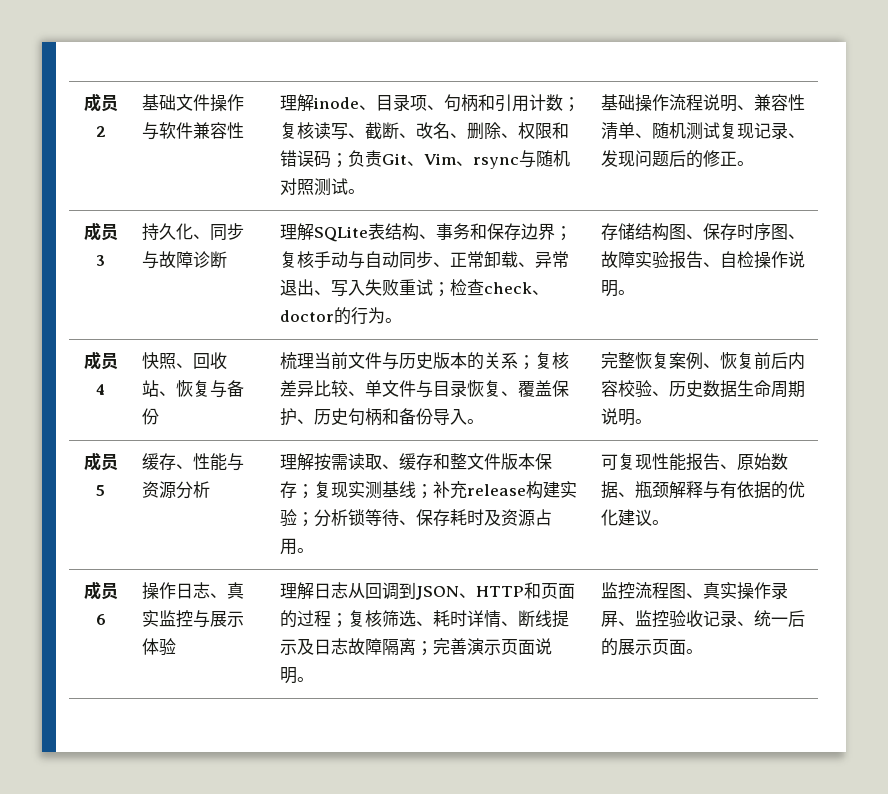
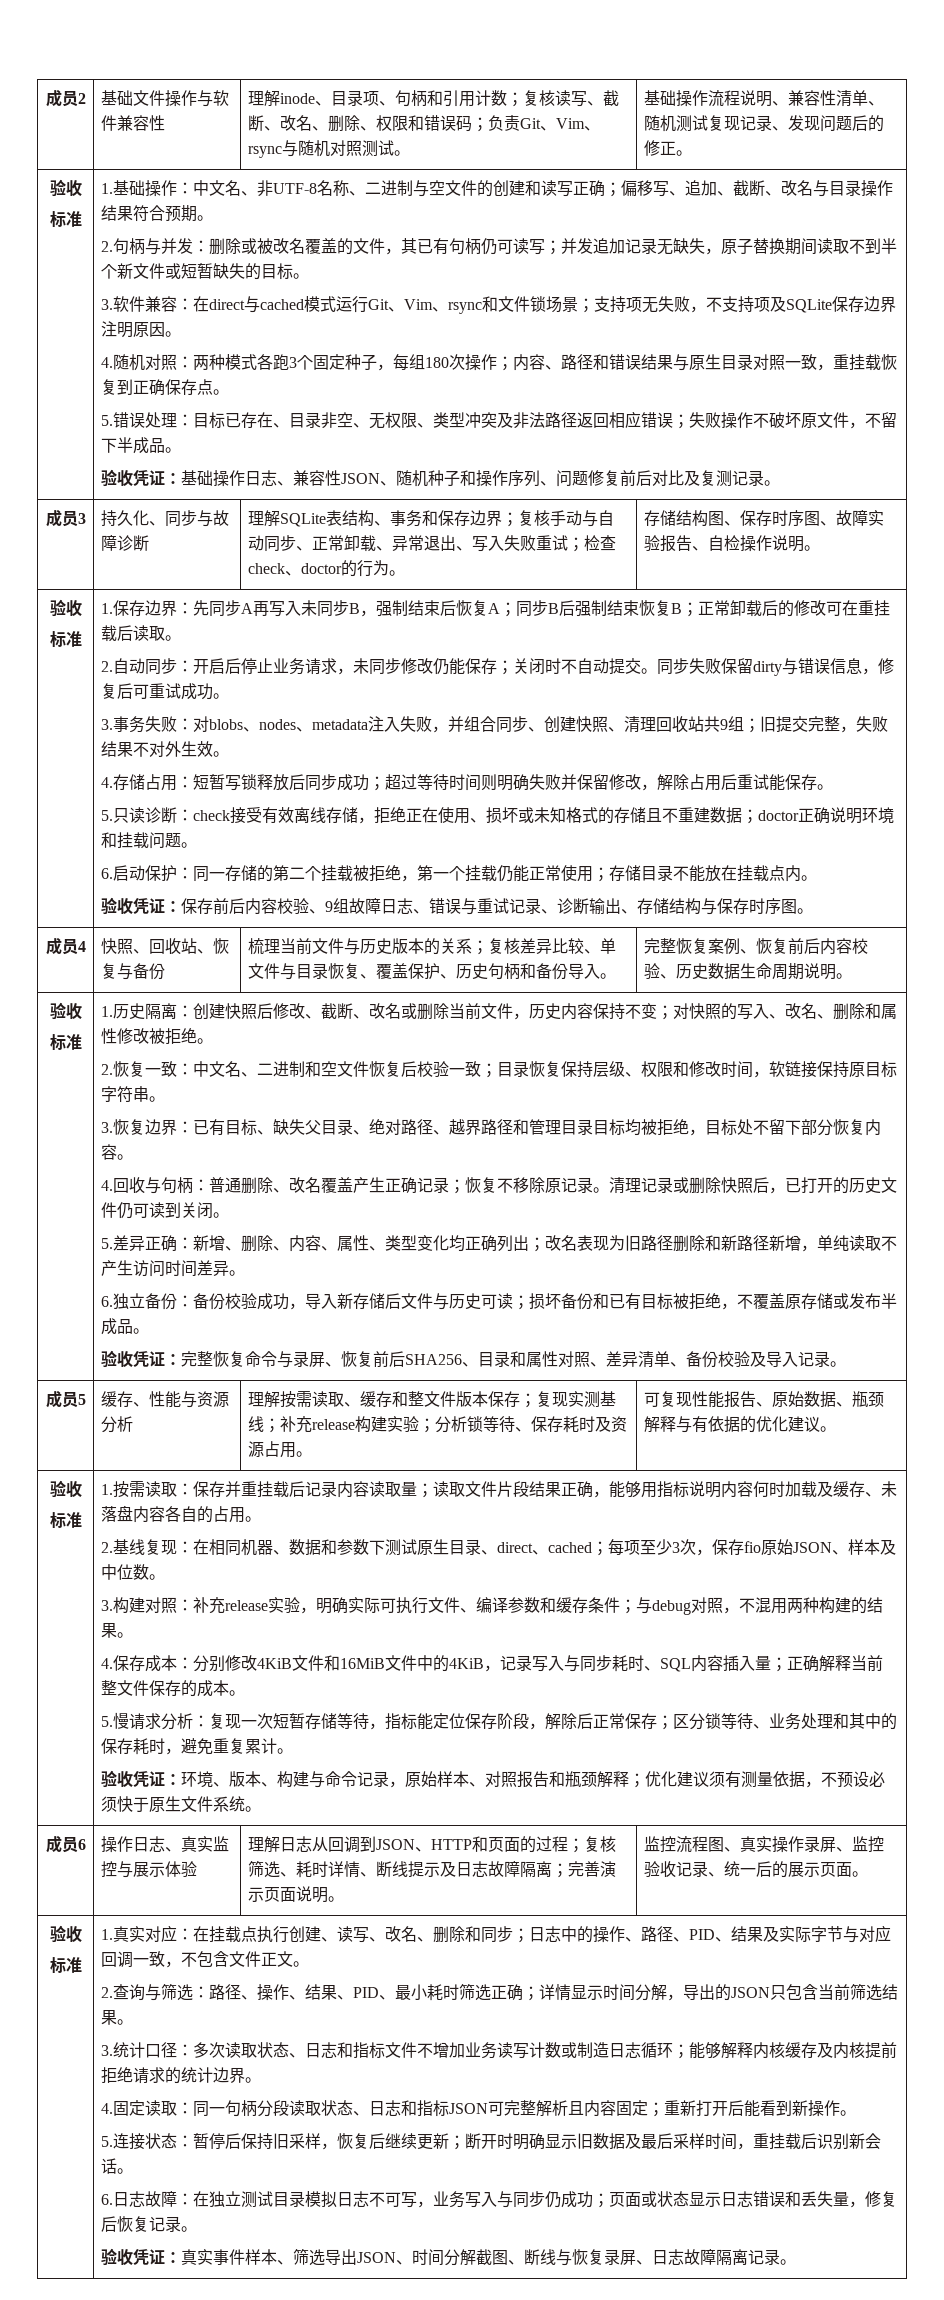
(754, 163) none -> [49,179,82,197] [49,211,82,227] [101,180,894,197] [101,205,214,222] [101,238,898,255] [101,263,310,280] [101,296,897,314] [101,321,182,338] [101,354,898,371] [101,379,230,396] [101,411,898,429] [101,437,182,454] [101,469,781,487] // 验收 // 标准 | 1.基础操作：中文名、非UTF-8名称、二进制与空文件的创建和读写正确；偏移写、追加、截断、改名与目录操作结果符合预期。 // 2.句柄与并发：删除或被改名覆盖的文件，其已有句柄仍可读写；并发追加记录无缺失，原子替换期间读取不到半个新文件或短暂缺失的目标。 // 3.软件兼容：在direct与cached模式运行Git、Vim、rsync和文件锁场景；支持项无失败，不支持项及SQLite保存边界注明原因。 // 4.随机对照：两种模式各跑3个固定种子，每组180次操作；内容、路径和错误结果与原生目录对照一致，重挂载恢复到正确保存点。 // 5.错误处理：目标已存在、目录非空、无权限、类型冲突及非法路径返回相应错误；失败操作不破坏原文件，不留下半成品。 // 验收凭证：基础操作日志、兼容性JSON、随机种子和操作序列、问题修复前后对比及复测记录。
(635, 292) none -> [49,599,82,617] [49,631,82,647] [101,600,891,617] [101,625,182,642] [101,658,895,676] [101,683,230,700] [101,716,889,733] [101,741,230,757] [101,774,834,791] [101,807,895,824] [101,832,198,849] [101,865,818,882] [101,897,814,915] // 验收 // 标准 | 1.保存边界：先同步A再写入未同步B，强制结束后恢复A；同步B后强制结束恢复B；正常卸载后的修改可在重挂载后读取。 // 2.自动同步：开启后停止业务请求，未同步修改仍能保存；关闭时不自动提交。同步失败保留dirty与错误信息，修复后可重试成功。 // 3.事务失败：对blobs、nodes、metadata注入失败，并组合同步、创建快照、清理回收站共9组；旧提交完整，失败结果不对外生效。 // 4.存储占用：短暂写锁释放后同步成功；超过等待时间则明确失败并保留修改，解除占用后重试能保存。 // 5.只读诊断：check接受有效离线存储，拒绝正在使用、损坏或未知格式的存储且不重建数据；doctor正确说明环境和挂载问题。 // 6.启动保护：同一存储的第二个挂载被拒绝，第一个挂载仍能正常使用；存储目录不能放在挂载点内。 // 验收凭证：保存前后内容校验、9组故障日志、错误与重试记录、诊断输出、存储结构与保存时序图。
(652, 421) none -> [49,1002,82,1020] [49,1034,82,1050] [101,1003,898,1020] [101,1028,214,1045] [101,1061,898,1078] [101,1086,166,1103] [101,1119,882,1136] [101,1144,134,1160] [101,1177,898,1194] [101,1202,230,1219] [101,1235,898,1252] [101,1260,246,1277] [101,1293,898,1310] [101,1318,150,1335] [101,1350,847,1368] // 验收 // 标准 | 1.历史隔离：创建快照后修改、截断、改名或删除当前文件，历史内容保持不变；对快照的写入、改名、删除和属性修改被拒绝。 // 2.恢复一致：中文名、二进制和空文件恢复后校验一致；目录恢复保持层级、权限和修改时间，软链接保持原目标字符串。 // 3.恢复边界：已有目标、缺失父目录、绝对路径、越界路径和管理目录目标均被拒绝，目标处不留下部分恢复内容。 // 4.回收与句柄：普通删除、改名覆盖产生正确记录；恢复不移除原记录。清理记录或删除快照后，已打开的历史文件仍可读到关闭。 // 5.差异正确：新增、删除、内容、属性、类型变化均正确列出；改名表现为旧路径删除和新路径新增，单纯读取不产生访问时间差异。 // 6.独立备份：备份校验成功，导入新存储后文件与历史可读；损坏备份和已有目标被拒绝，不覆盖原存储或发布半成品。 // 验收凭证：完整恢复命令与录屏、恢复前后SHA256、目录和属性对照、差异清单、备份校验及导入记录。
(669, 522) none -> [49,1480,82,1498] [49,1512,82,1528] [101,1481,898,1498] [101,1505,262,1523] [101,1539,897,1556] [101,1564,166,1580] [101,1597,884,1615] [101,1623,134,1638] [101,1655,884,1672] [101,1680,246,1697] [101,1712,898,1730] [101,1738,294,1755] [101,1770,886,1788] [101,1796,262,1812] // 验收 // 标准 | 1.按需读取：保存并重挂载后记录内容读取量；读取文件片段结果正确，能够用指标说明内容何时加载及缓存、未落盘内容各自的占用。 // 2.基线复现：在相同机器、数据和参数下测试原生目录、direct、cached；每项至少3次，保存fio原始JSON、样本及中位数。 // 3.构建对照：补充release实验，明确实际可执行文件、编译参数和缓存条件；与debug对照，不混用两种构建的结果。 // 4.保存成本：分别修改4KiB文件和16MiB文件中的4KiB，记录写入与同步耗时、SQL内容插入量；正确解释当前整文件保存的成本。 // 5.慢请求分析：复现一次短暂存储等待，指标能定位保存阶段，解除后正常保存；区分锁等待、业务处理和其中的保存耗时，避免重复累计。 // 验收凭证：环境、版本、构建与命令记录，原始样本、对照报告和瓶颈解释；优化建议须有测量依据，不预设必须快于原生文件系统。
(703, 651) none -> [49,1925,82,1943] [49,1957,82,1973] [101,1925,892,1943] [101,1951,310,1968] [101,1983,899,2001] [101,2010,134,2025] [101,2042,898,2059] [101,2067,262,2084] [101,2100,857,2117] [101,2133,882,2150] [101,2158,134,2174] [101,2191,898,2208] [101,2216,198,2232] [101,2248,797,2266] // 验收 // 标准 | 1.真实对应：在挂载点执行创建、读写、改名、删除和同步；日志中的操作、路径、PID、结果及实际字节与对应回调一致，不包含文件正文。 // 2.查询与筛选：路径、操作、结果、PID、最小耗时筛选正确；详情显示时间分解，导出的JSON只包含当前筛选结果。 // 3.统计口径：多次读取状态、日志和指标文件不增加业务读写计数或制造日志循环；能够解释内核缓存及内核提前拒绝请求的统计边界。 // 4.固定读取：同一句柄分段读取状态、日志和指标JSON可完整解析且内容固定；重新打开后能看到新操作。 // 5.连接状态：暂停后保持旧采样，恢复后继续更新；断开时明确显示旧数据及最后采样时间，重挂载后识别新会话。 // 6.日志故障：在独立测试目录模拟日志不可写，业务写入与同步仍成功；页面或状态显示日志错误和丢失量，修复后恢复记录。 // 验收凭证：真实事件样本、筛选导出JSON、时间分解截图、断线与恢复录屏、日志故障隔离记录。

